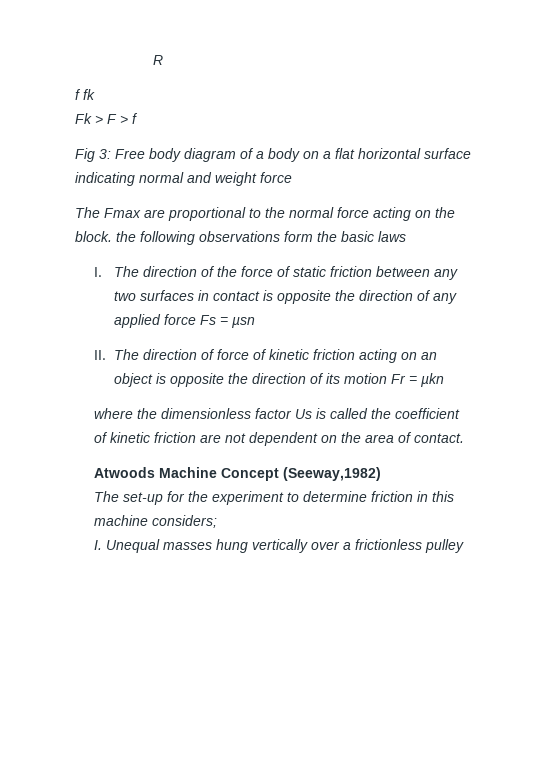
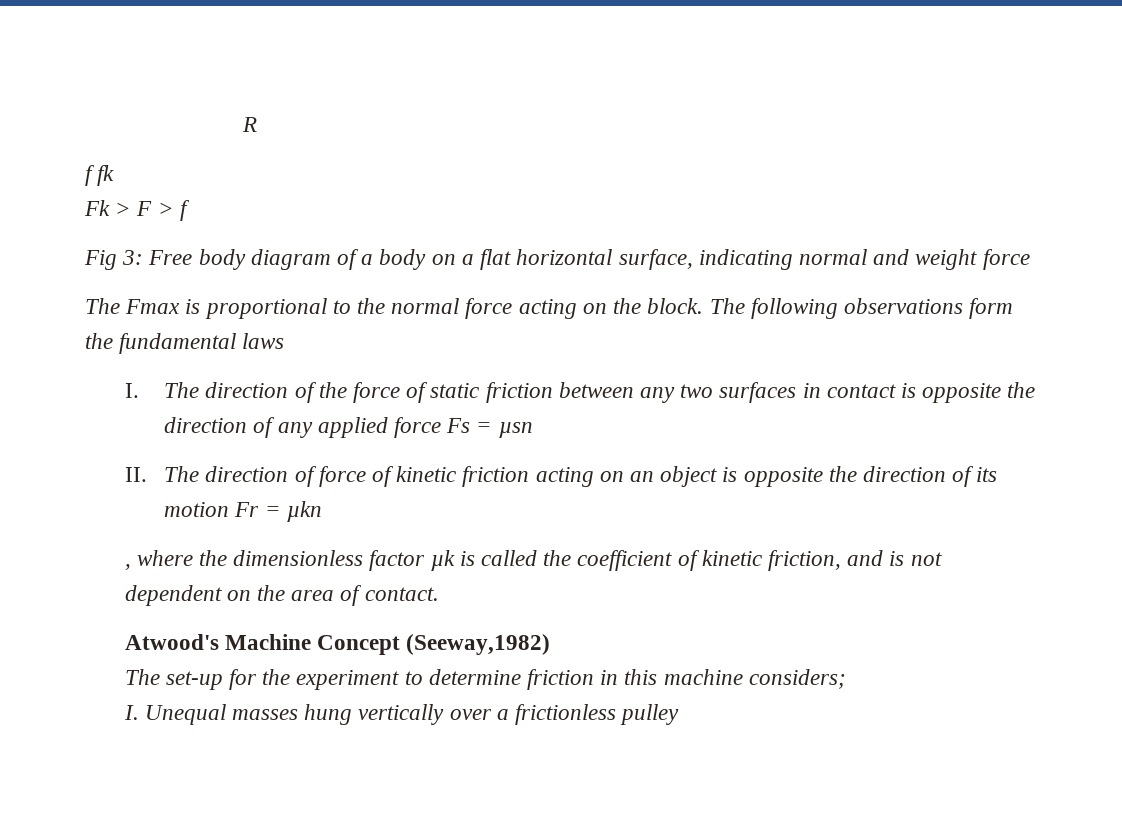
[424,148,471,159] surface -> [618,249,693,270] surface,
[144,209,165,218] are -> [185,299,201,314] is
[116,231,136,242] the -> [709,298,745,314] The
[341,231,374,242] basic -> [119,333,237,354] fundamental
(444, 380) none -> [124,564,131,570] ,
[295,409,313,419] Us -> [430,550,455,571] µk
[154,432,222,443] friction are -> [768,550,905,571] friction, and is
[94,467,156,478] Atwoods -> [124,634,219,650] Atwood's

